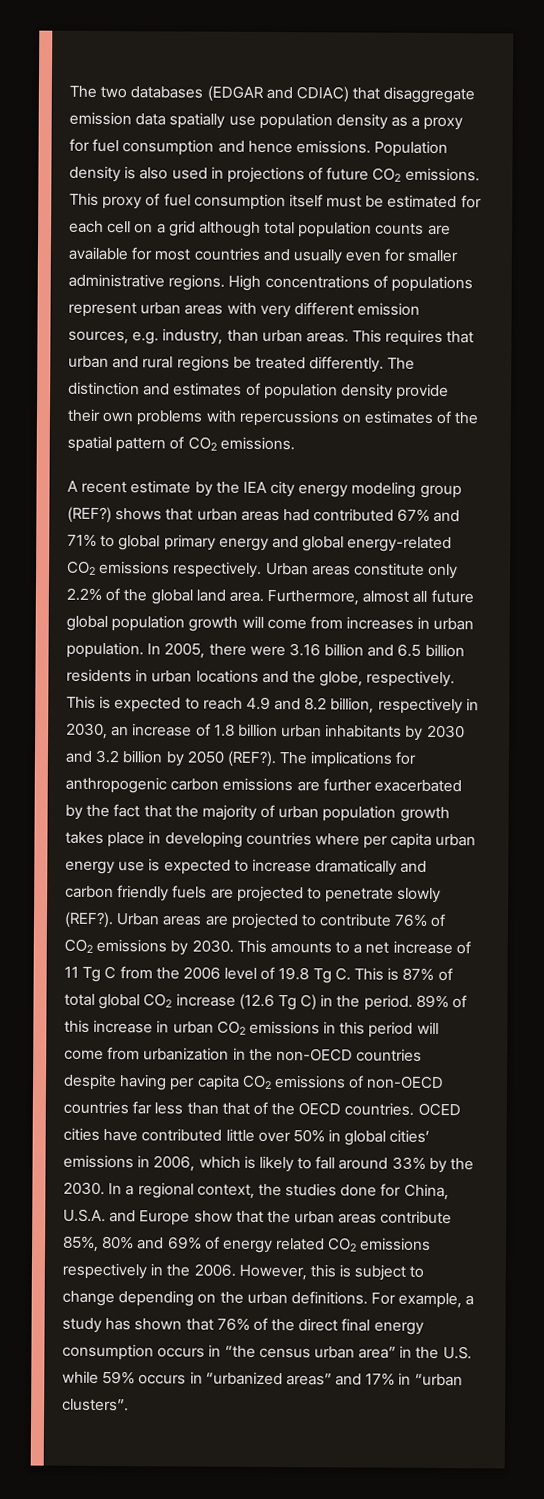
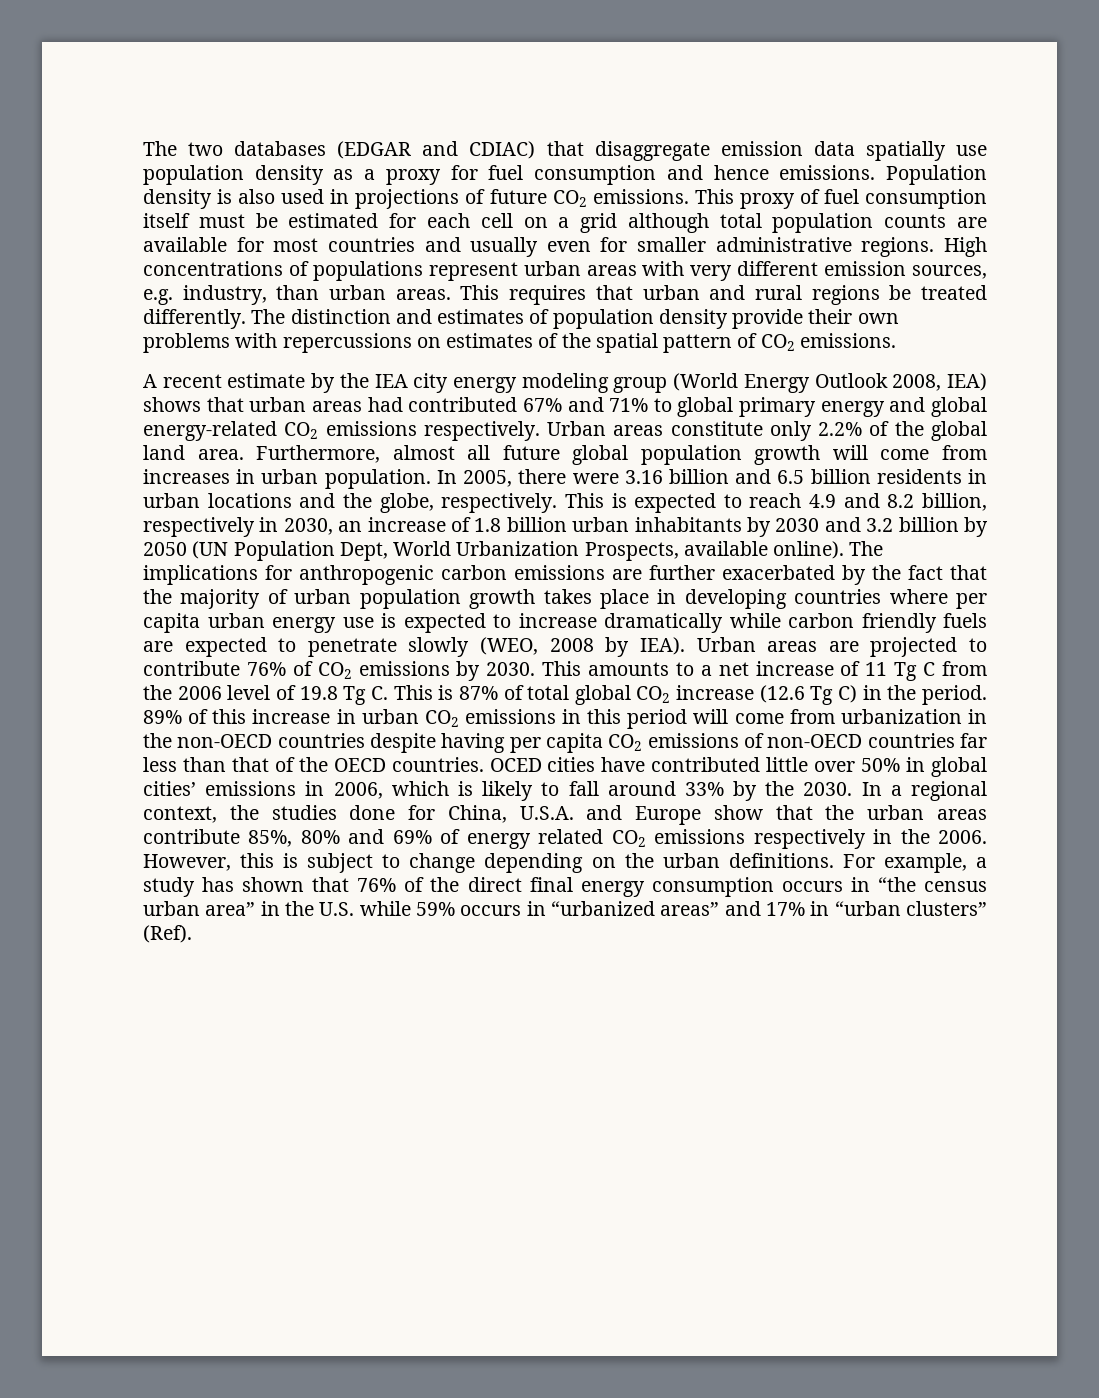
[67,506,112,524] (REF?) -> [673,373,987,393] (World Energy Outlook 2008, IEA)
[226,750,276,768] (REF?). -> [192,541,845,561] (UN Population Dept, World Urbanization Prospects, available online).
[400,860,428,873] and -> [729,613,781,628] while
[236,885,304,903] projected -> [184,637,267,657] expected
[64,911,114,929] (REF?). -> [480,637,685,657] (WEO, 2008 by IEA).
[62,1398,129,1412] clusters”. -> [906,901,988,916] [143,925,192,943] clusters” (Ref).

